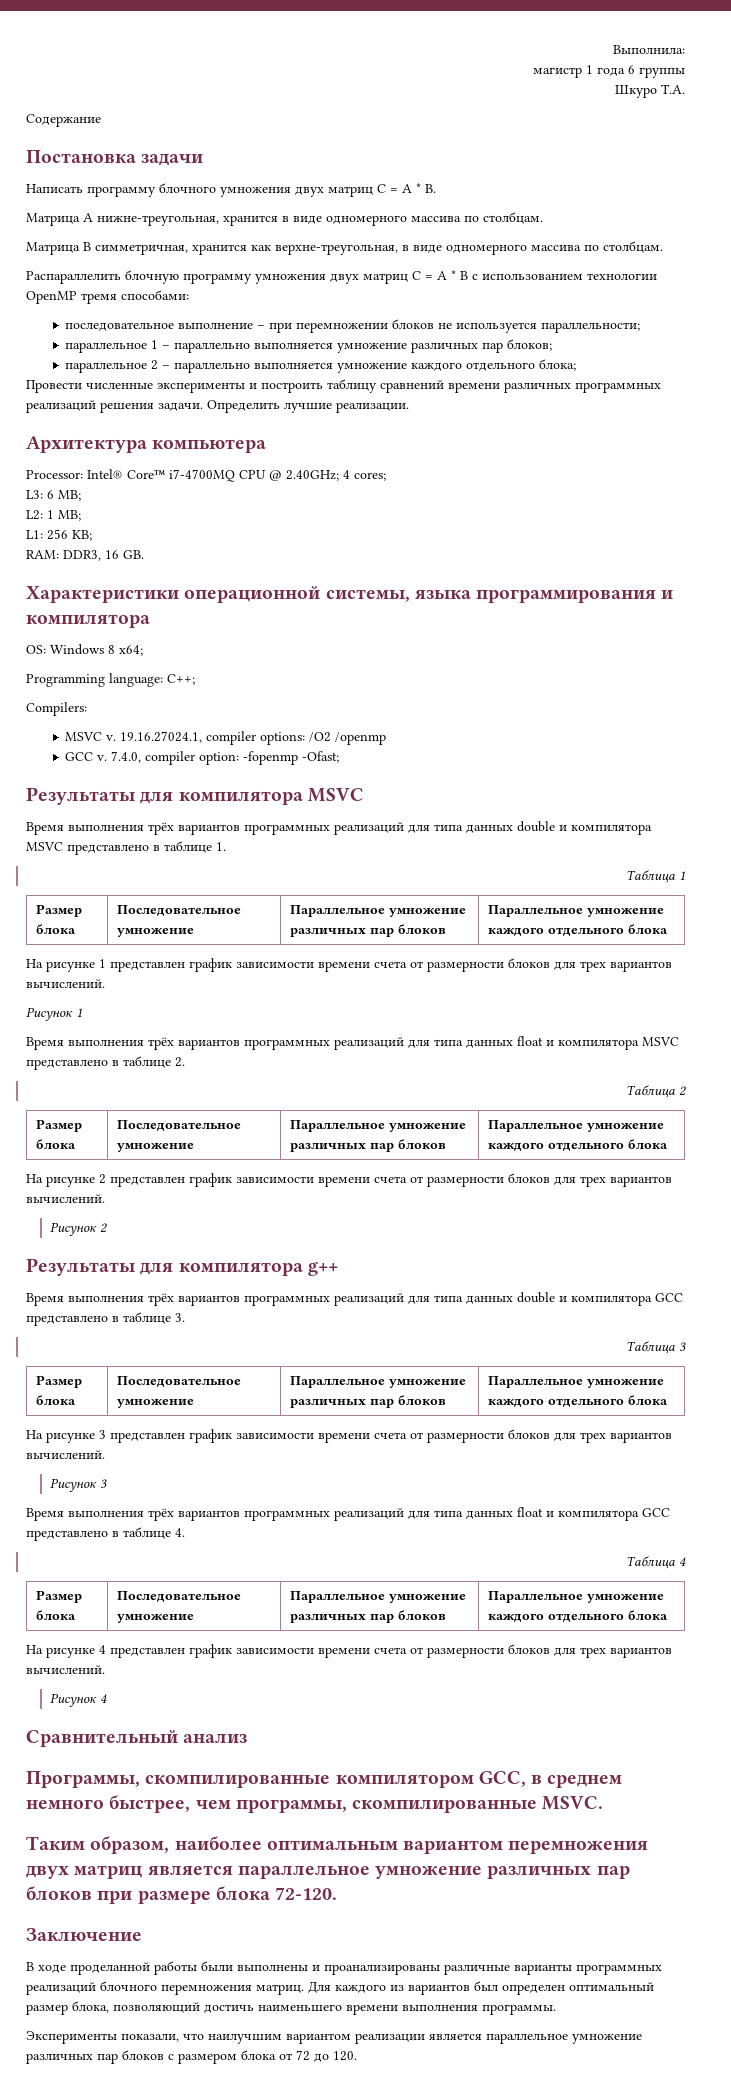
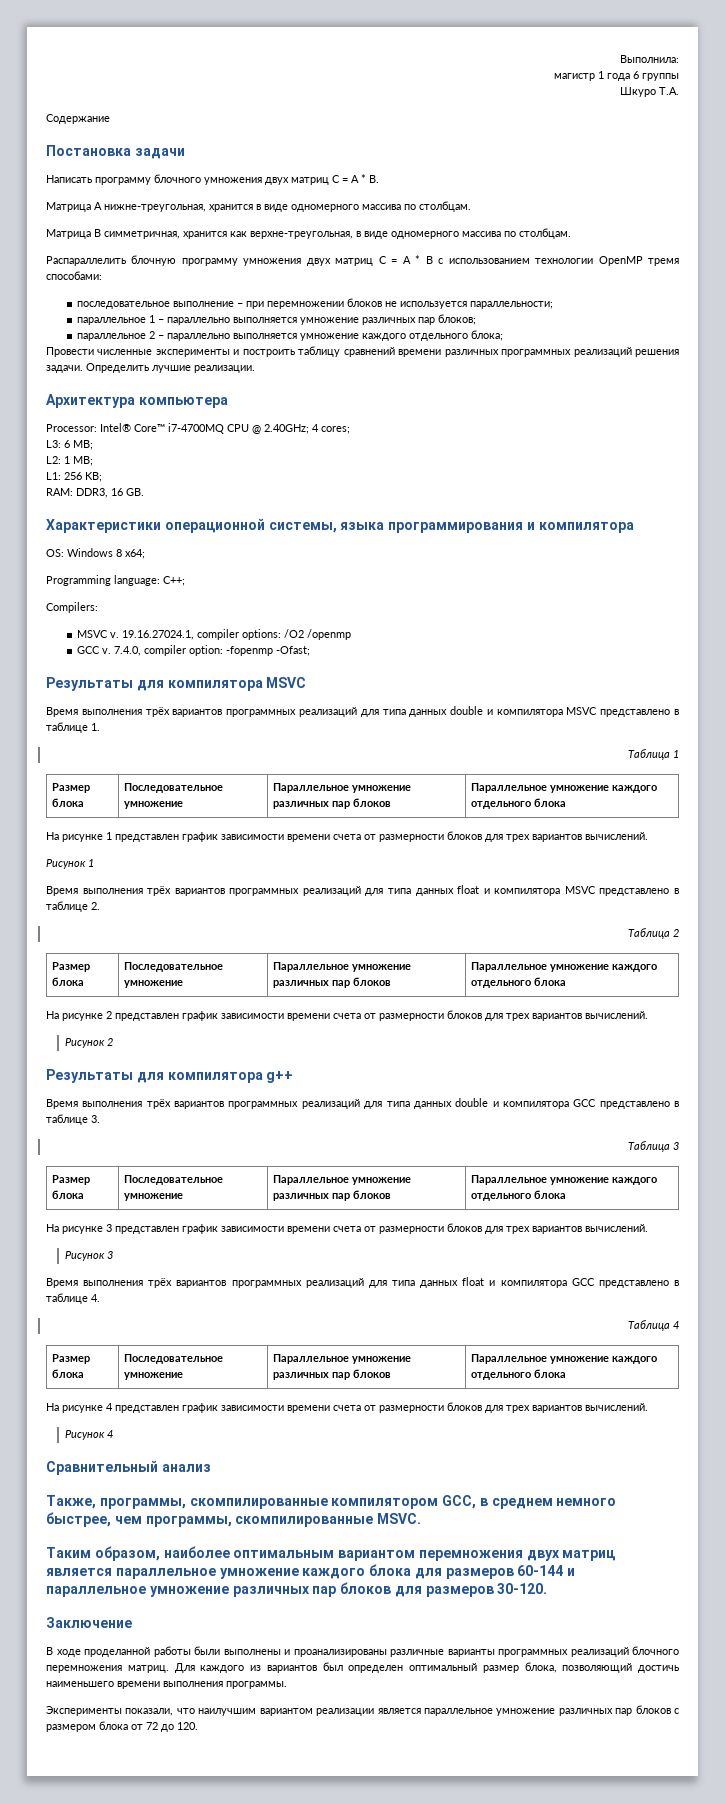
[26,1771,140,1788] Программы, -> [46,1495,186,1509] Также, программы,
[487,1865,630,1879] [26,1886,338,1904] различных пар блоков при размере блока 72-120. -> [302,1564,576,1579] [46,1582,548,1597] каждого блока для размеров 60-144 и параллельное умножение различных пар блоков для размеров 30-120.

